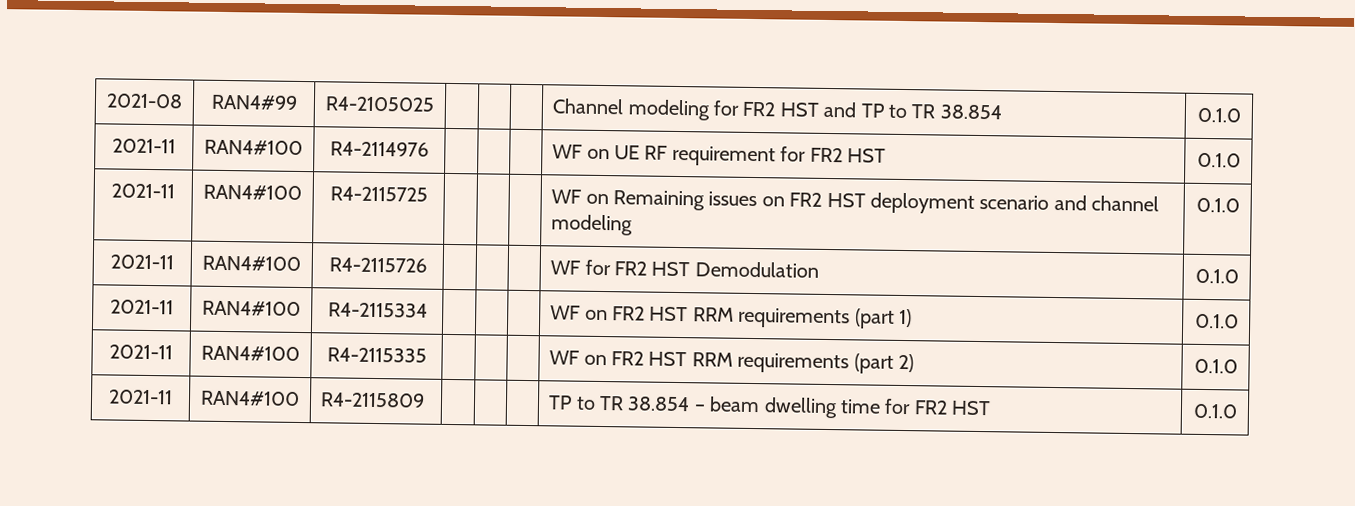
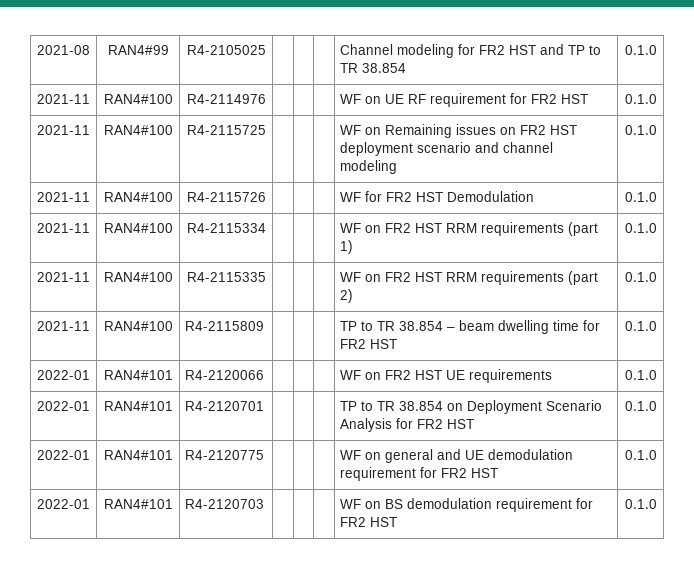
(1238, 411) none -> [37,370,90,380] [103,370,173,380] [185,370,265,380] [340,369,553,383] [624,370,657,380] [37,401,90,411] [103,401,173,411] [185,401,265,411] [340,400,603,414] [340,418,475,432] [624,401,657,411] [37,450,90,460] [103,450,173,460] [185,450,265,460] [340,449,574,463] [340,467,499,481] [624,450,657,460] [37,499,90,509] [103,499,173,509] [185,499,265,509] [340,498,594,512] [340,517,398,527] [624,499,657,509] // 2022-01 | RAN4#101 | R4-2120066 | | | | WF on FR2 HST UE requirements | 0.1.0 // 2022-01 | RAN4#101 | R4-2120701 | | | | TP to TR 38.854 on Deployment Scenario Analysis for FR2 HST | 0.1.0 // 2022-01 | RAN4#101 | R4-2120775 | | | | WF on general and UE demodulation requirement for FR2 HST | 0.1.0 // 2022-01 | RAN4#101 | R4-2120703 | | | | WF on BS demodulation requirement for FR2 HST | 0.1.0

